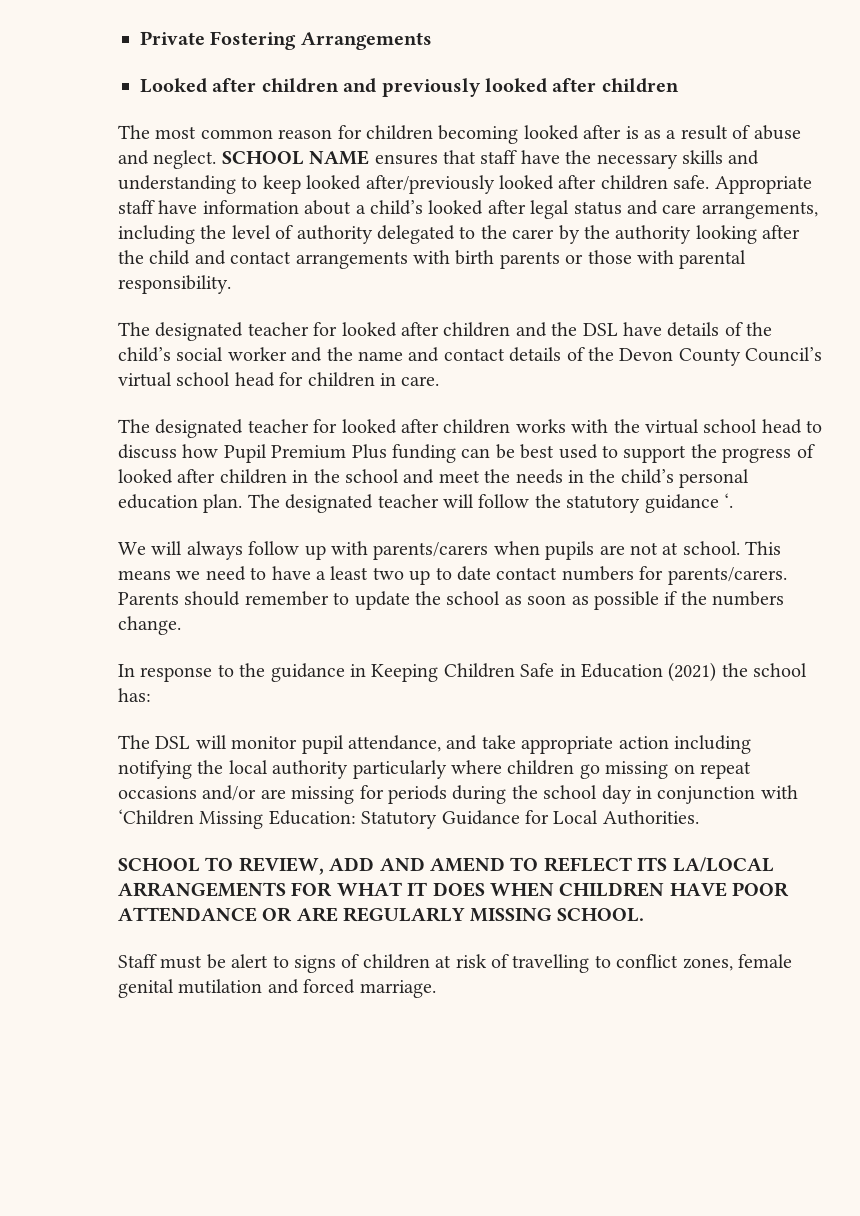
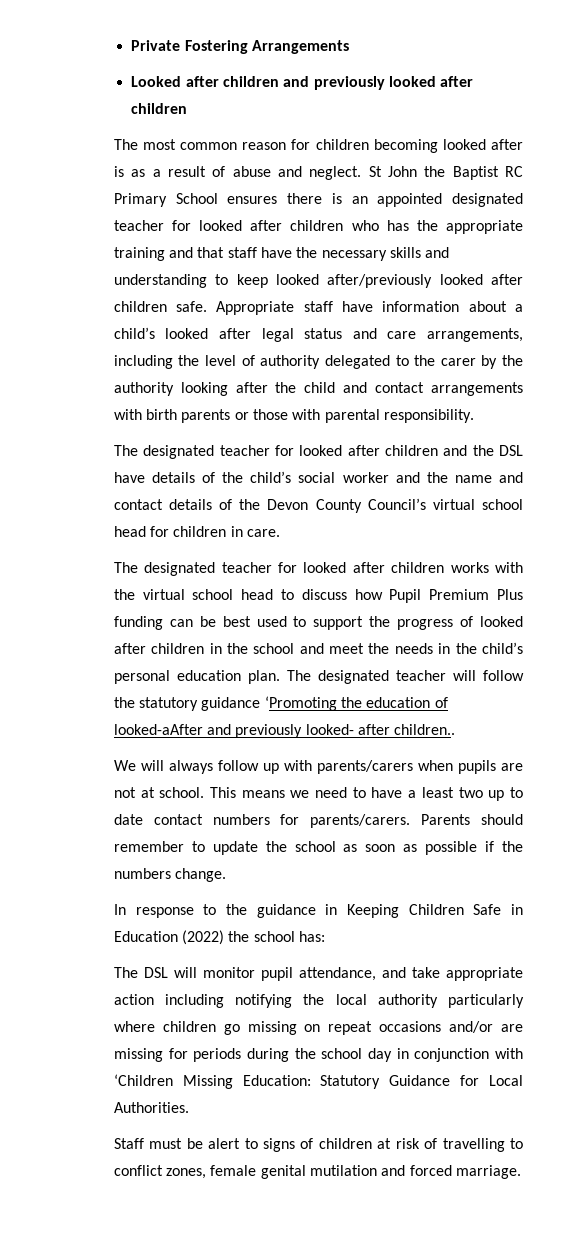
[221,150,438,165] SCHOOL NAME ensures -> [368,166,523,180] [113,193,523,207] [113,220,523,234] [113,247,194,261] St John the Baptist RC Primary School ensures there is an appointed designated teacher for looked after children who has the appropriate training and
[724,493,734,508] ‘. -> [264,696,448,711] [113,724,456,738] ‘Promoting the education of looked-aAfter and previously looked- after children..
[668,662,717,682] (2021) -> [182,930,225,945] (2022)
[118,857,774,875] [118,882,790,897] [118,907,645,922] // SCHOOL TO REVIEW, ADD AND AMEND TO REFLECT ITS LA/LOCAL ARRANGEMENTS FOR WHAT IT DOES WHEN CHILDREN HAVE POOR ATTENDANCE OR ARE REGULARLY MISSING SCHOOL. -> (189, 1107) none

